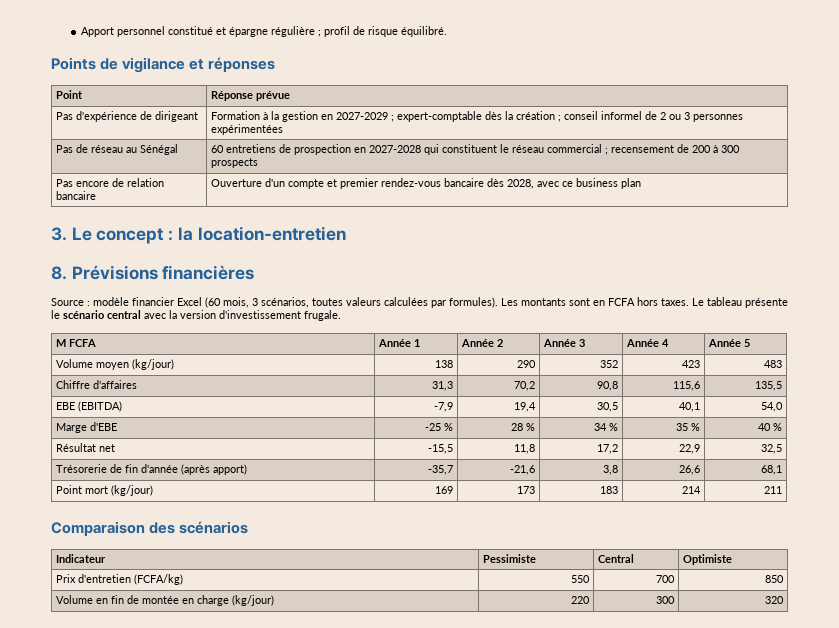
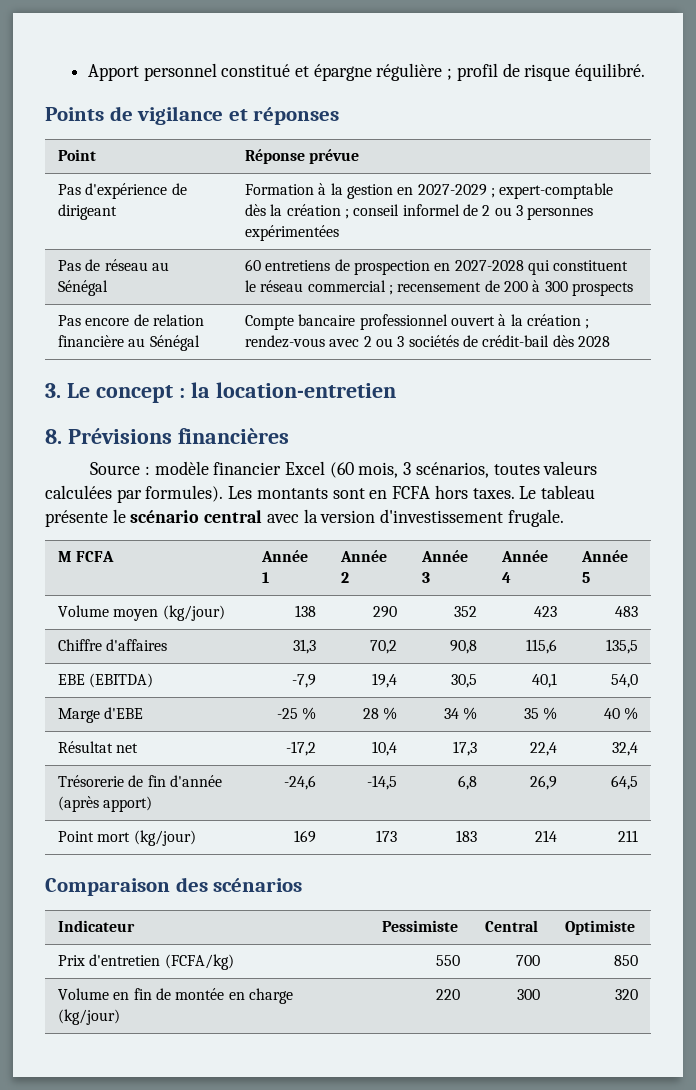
[55,191,96,200] [210,178,641,189] bancaire | Ouverture d'un compte et premier rendez-vous bancaire dès 2028, avec ce business plan -> [58,335,200,351] [245,314,590,330] [245,335,610,348] financière au Sénégal | Compte bancaire professionnel ouvert à la création ; rendez-vous avec 2 ou 3 sociétés de crédit-bail dès 2028
[428,444,454,454] [514,444,536,454] [597,444,619,454] [679,444,701,454] [761,444,783,454] -15,5 | 11,8 | 17,2 | 22,9 | 32,5 -> [285,741,316,756] [371,741,397,756] [452,741,477,756] [529,742,557,756] [611,742,638,756] -17,2 | 10,4 | 17,3 | 22,4 | 32,4
[428,465,454,475] [510,465,536,475] [603,465,619,475] [679,465,701,475] [761,465,783,475] -35,7 | -21,6 | 3,8 | 26,6 | 68,1 -> [283,775,316,790] [366,775,397,790] [457,775,477,790] [529,775,557,790] [610,775,638,790] -24,6 | -14,5 | 6,8 | 26,9 | 64,5

